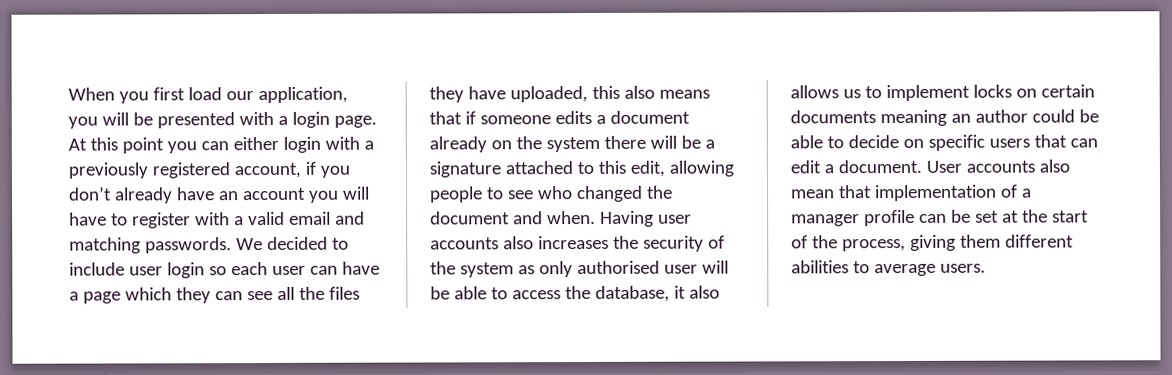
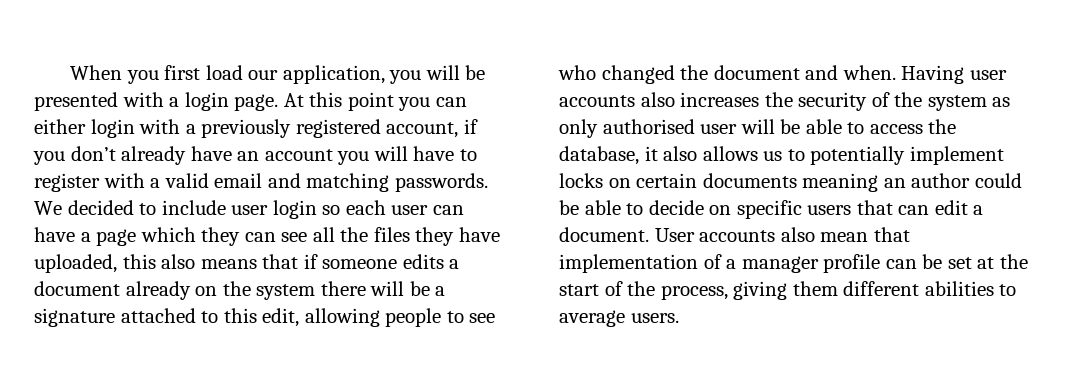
(882, 92) none -> [810,146,906,165] potentially

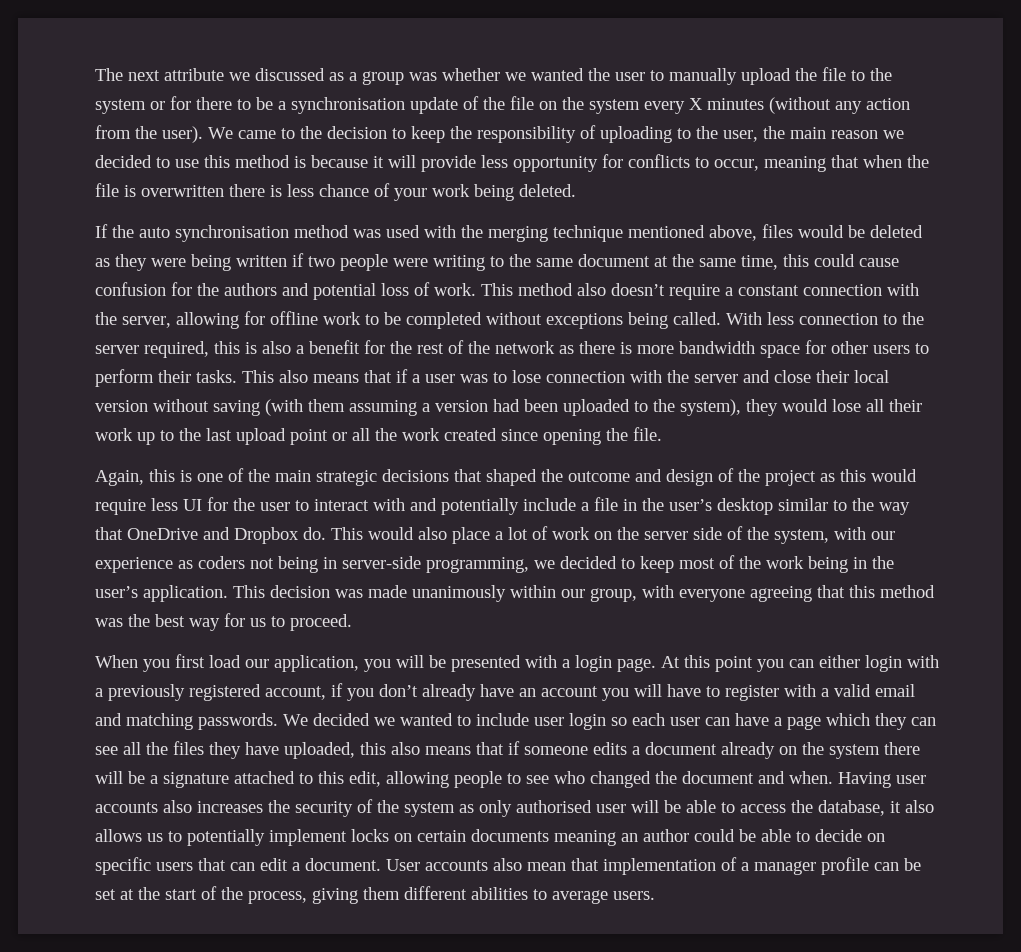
(70, 72) none -> [95,67,892,85] [95,96,910,114] [95,125,904,143] [95,154,929,172] [95,183,576,201] [95,224,923,242] [95,253,899,271] [95,282,919,300] [95,311,924,329] [95,340,929,358] [95,369,889,387] [95,399,922,416] [95,427,662,445] [95,468,917,486] [95,497,910,515] [95,526,895,544] [95,555,894,573] [95,585,935,602] [95,613,352,631] The next attribute we discussed as a group was whether we wanted the user to manually upload the file to the system or for there to be a synchronisation update of the file on the system every X minutes (without any action from the user). We came to the decision to keep the responsibility of uploading to the user, the main reason we decided to use this method is because it will provide less opportunity for conflicts to occur, meaning that when the file is overwritten there is less chance of your work being deleted. // If the auto synchronisation method was used with the merging technique mentioned above, files would be deleted as they were being written if two people were writing to the same document at the same time, this could cause confusion for the authors and potential loss of work. This method also doesn’t require a constant connection with the server, allowing for offline work to be completed without exceptions being called. With less connection to the server required, this is also a benefit for the rest of the network as there is more bandwidth space for other users to perform their tasks. This also means that if a user was to lose connection with the server and close their local version without saving (with them assuming a version had been uploaded to the system), they would lose all their work up to the last upload point or all the work created since opening the file. // Again, this is one of the main strategic decisions that shaped the outcome and design of the project as this would require less UI for the user to interact with and potentially include a file in the user’s desktop similar to the way that OneDrive and Dropbox do. This would also place a lot of work on the server side of the system, with our experience as coders not being in server-side programming, we decided to keep most of the work being in the user’s application. This decision was made unanimously within our group, with everyone agreeing that this method was the best way for us to proceed. //
(134, 207) none -> [374,713,453,726] we wanted

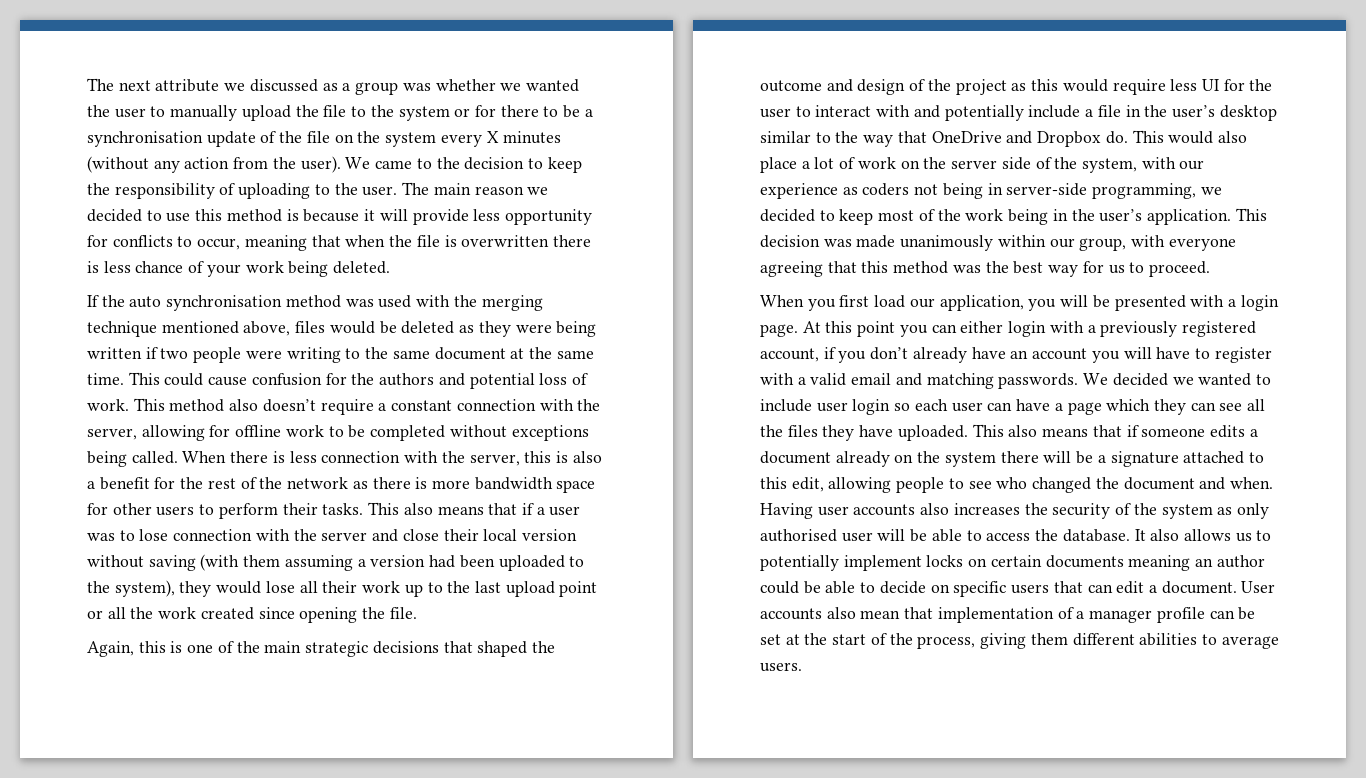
[723,126,785,142] user, the -> [362,182,430,196] user. The
[741,254,809,270] time, this -> [87,372,160,385] time. This
[726,312,924,325] [95,341,209,358] With less connection to the server required, -> [182,451,520,466] When there is less connection with the server,
[284,742,386,759] uploaded, this -> [897,424,1004,441] uploaded. This
[818,800,901,816] database, it -> [1062,529,1146,542] database. It

